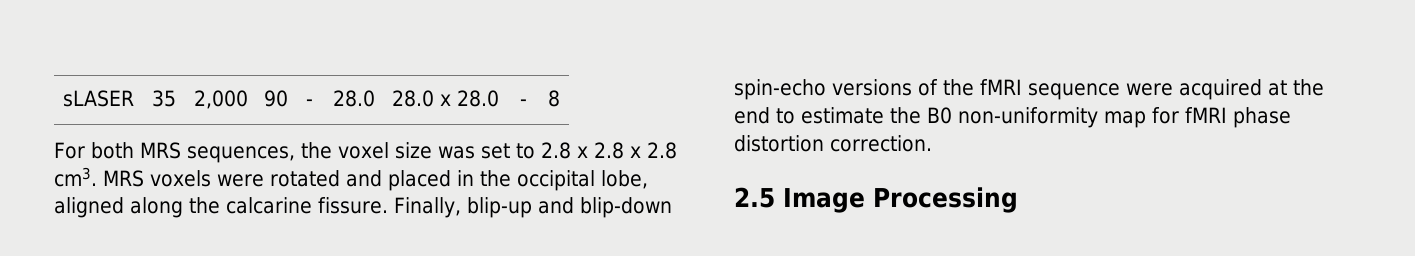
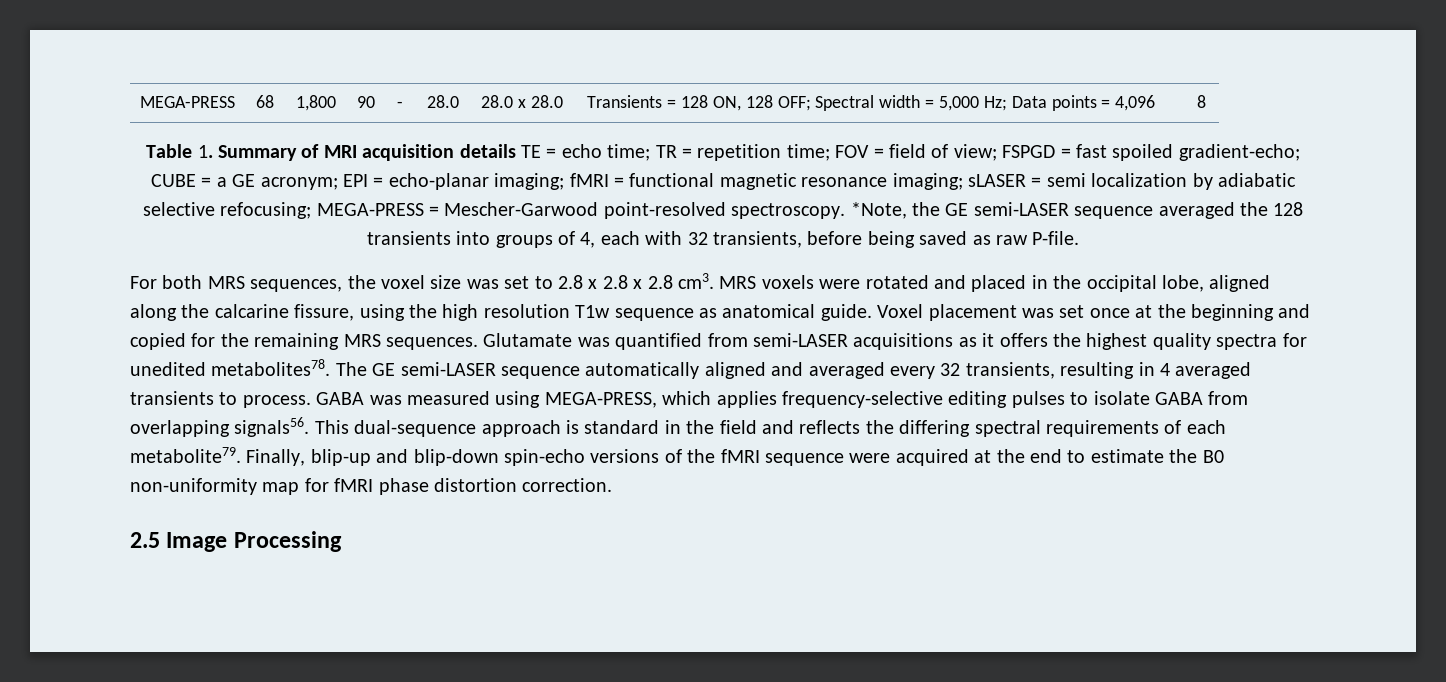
[63,90,134,107] [151,90,176,107] [193,90,248,109] sLASER | 35 | 2,000 -> [140,96,236,108] [256,95,275,108] [296,95,337,111] MEGA-PRESS | 68 | 1,800
[520,99,528,106] [548,90,560,107] - | 8 -> [587,95,1156,111] [1197,95,1207,108] [146,144,1300,161] [151,173,1296,190] [142,202,1304,219] [366,231,1080,248] Transients = 128 ON, 128 OFF; Spectral width = 5,000 Hz; Data points = 4,096 | 8 // Table 1. Summary of MRI acquisition details TE = echo time; TR = repetition time; FOV = field of view; FSPGD = fast spoiled gradient-echo; CUBE = a GE acronym; EPI = echo-planar imaging; fMRI = functional magnetic resonance imaging; sLASER = semi localization by adiabatic selective refocusing; MEGA-PRESS = Mescher-Garwood point-resolved spectroscopy. *Note, the GE semi-LASER sequence averaged the 128 transients into groups of 4, each with 32 transients, before being saved as raw P-file.
[318,197,388,214] fissure. -> [294,304,1311,321] [130,333,1307,350] [130,359,1252,379] [130,391,1249,408] [130,417,1226,437] [130,447,241,463] fissure, using the high resolution T1w sequence as anatomical guide. Voxel placement was set once at the beginning and copied for the remaining MRS sequences. Glutamate was quantified from semi-LASER acquisitions as it offers the highest quality spectra for unedited metabolites78. The GE semi-LASER sequence automatically aligned and averaged every 32 transients, resulting in 4 averaged transients to process. GABA was measured using MEGA-PRESS, which applies frequency-selective editing pulses to isolate GABA from overlapping signals56. This dual-sequence approach is standard in the field and reflects the differing spectral requirements of each metabolite79.

